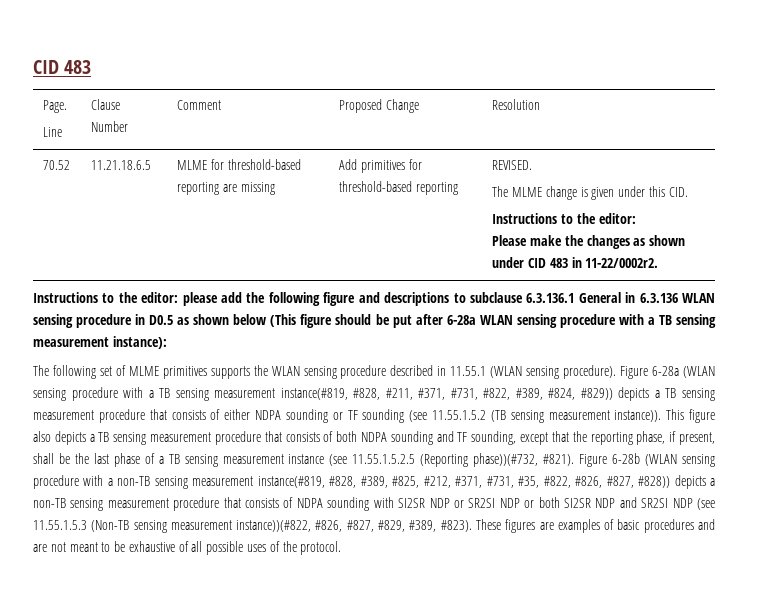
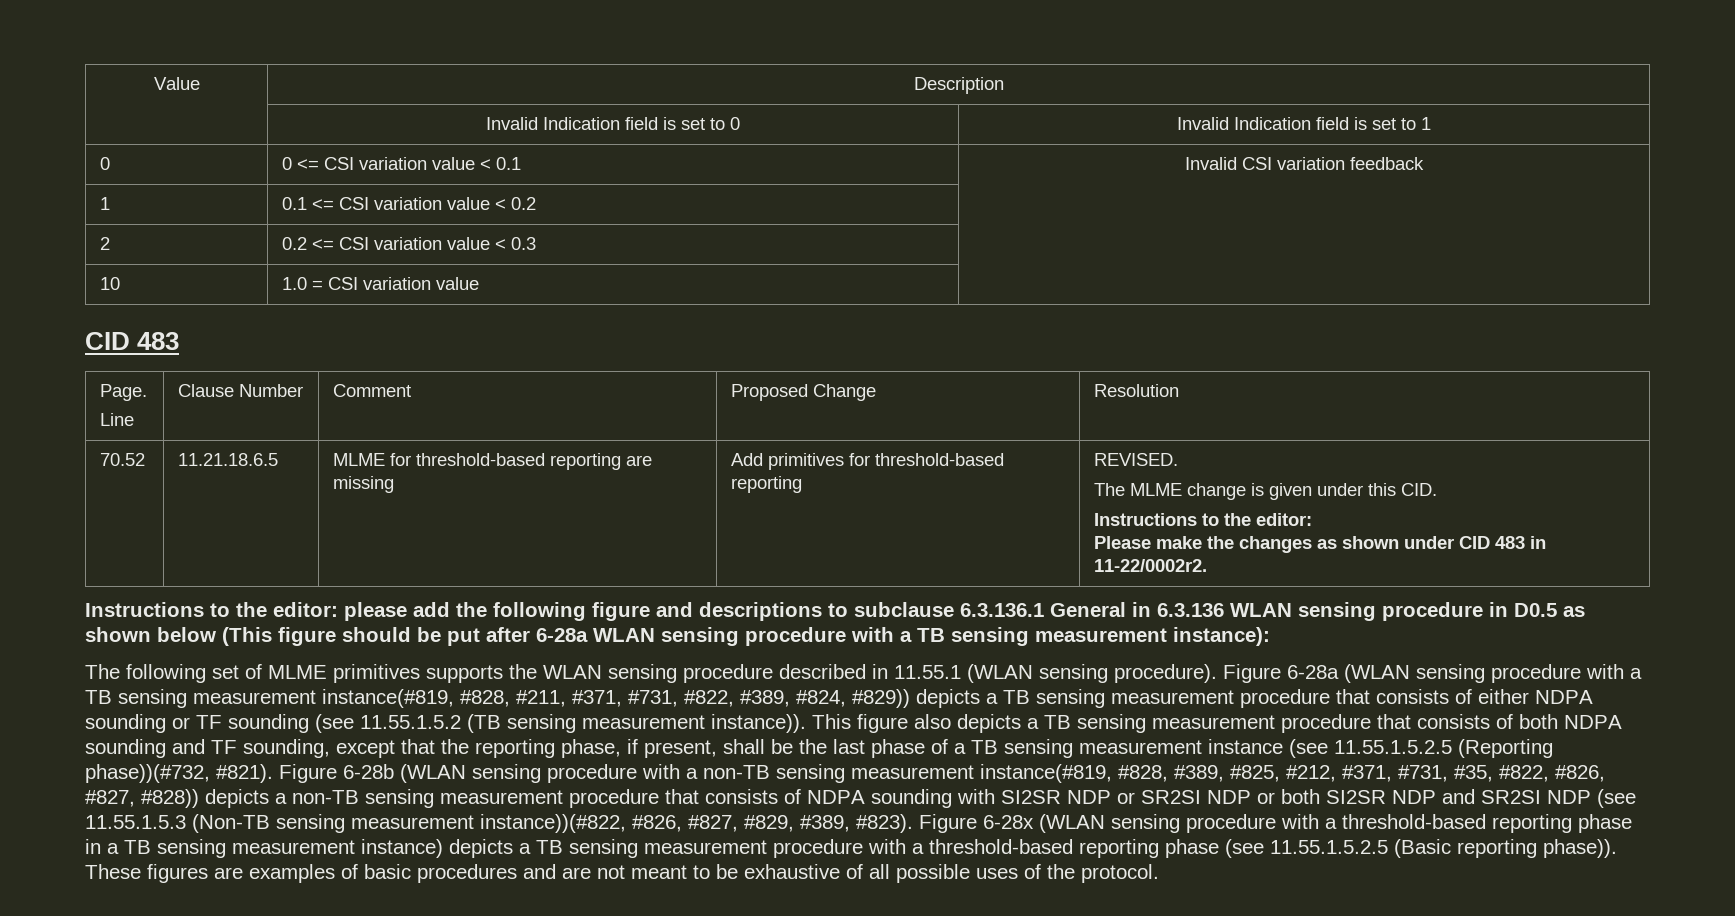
(33, 67) none -> [153,77,200,90] [913,77,1004,94] [486,117,740,130] [1177,117,1431,130] [100,157,111,170] [282,157,522,170] [1185,157,1424,170] [100,197,111,210] [282,197,537,210] [100,237,111,250] [282,237,537,250] [100,277,121,290] [282,277,480,290] Value | Description // | Invalid Indication field is set to 0 | Invalid Indication field is set to 1 // 0 | 0 <= CSI variation value < 0.1 | Invalid CSI variation feedback // 1 | 0.1 <= CSI variation value < 0.2 | // 2 | 0.2 <= CSI variation value < 0.3 | // 10 | 1.0 = CSI variation value | //
(472, 526) none -> [919,814,1632,833] [85,839,1617,858] Figure 6-28x (WLAN sensing procedure with a threshold-based reporting phase in a TB sensing measurement instance) depicts a TB sensing measurement procedure with a threshold-based reporting phase (see 11.55.1.5.2.5 (Basic reporting phase)).

